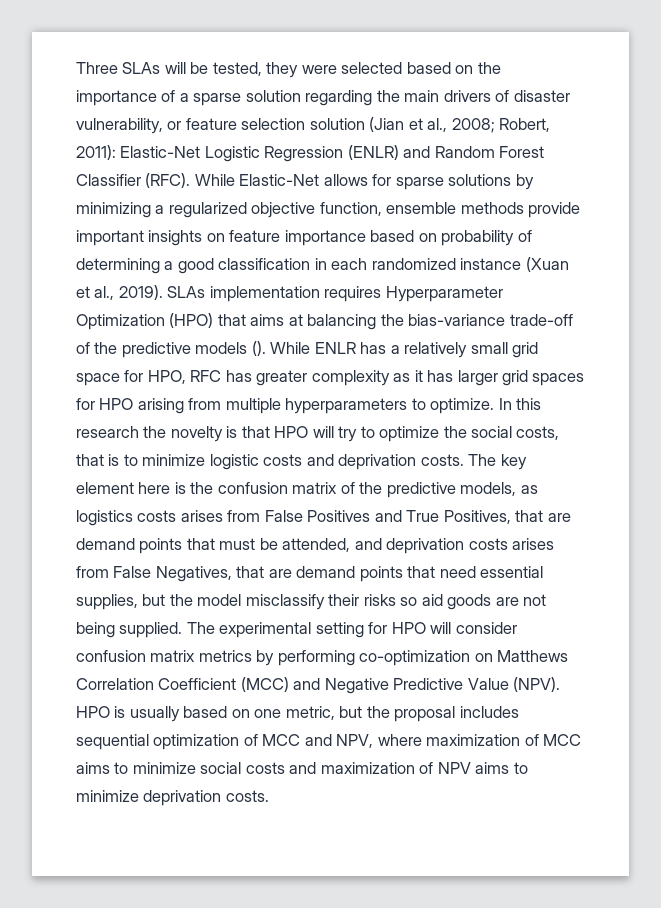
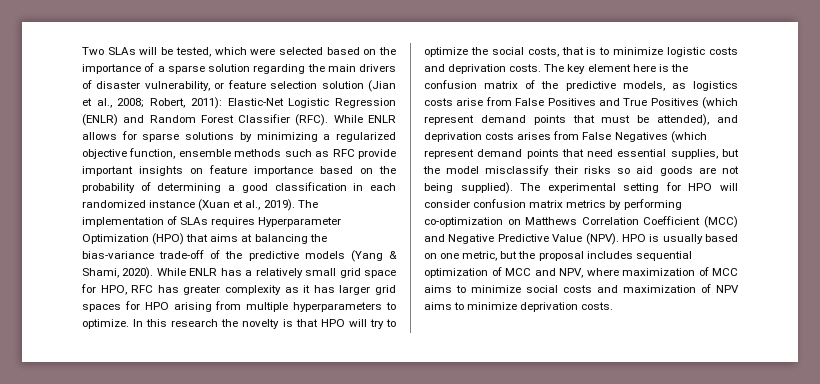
[76,62,118,74] Three -> [82,47,104,55] Two
[266,62,299,78] they -> [214,47,247,55] which
[239,174,320,186] Elastic-Net -> [367,115,396,123] ENLR
(524, 208) none -> [284,149,355,157] such as RFC
(437, 237) none -> [379,166,396,174] the
[167,286,320,302] SLAs implementation -> [297,200,318,208] [82,216,209,227] The implementation of SLAs
[251,341,266,356] (). -> [350,250,397,262] [82,267,154,279] (Yang & Shami, 2020).
[180,510,223,522] arises -> [456,98,484,106] arise
[443,510,571,524] Positives, that are -> [650,97,738,109] [424,115,474,125] Positives (which represent
[282,538,351,552] attended, -> [657,114,710,126] attended),
[155,566,292,582] Negatives, that are -> [614,131,707,143] [424,149,474,159] Negatives (which represent
[119,622,183,638] supplied. -> [460,182,513,194] supplied).

